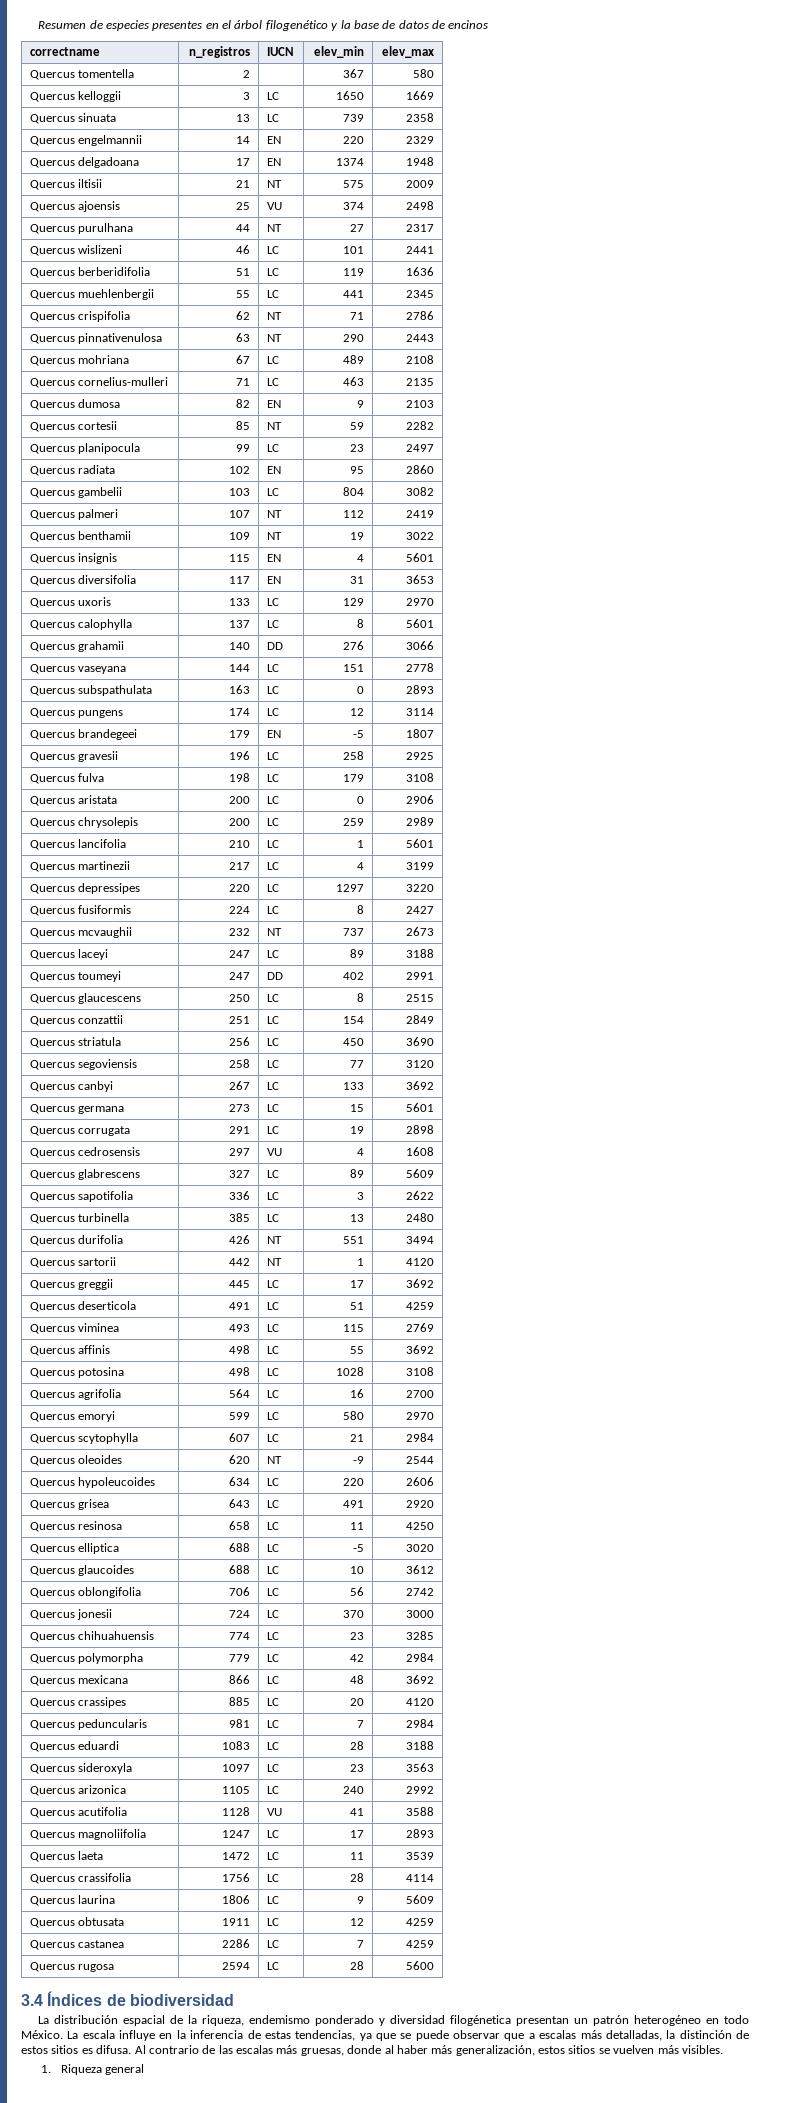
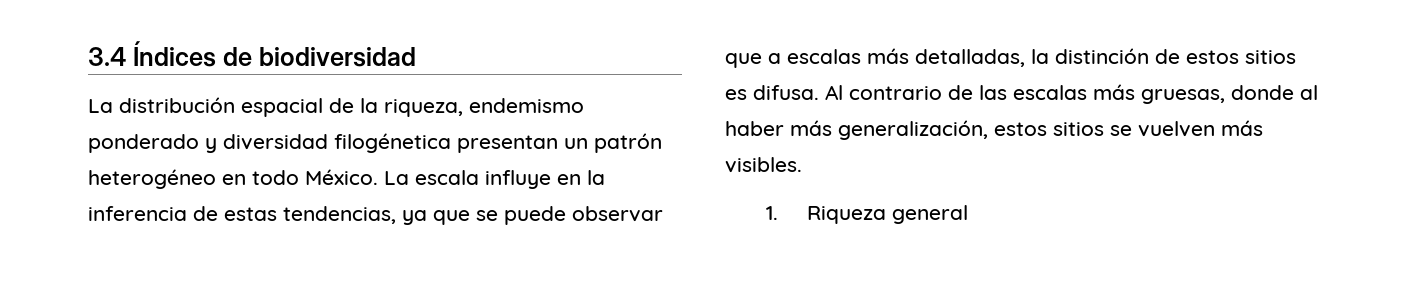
[38,20,489,31] [29,47,100,56] [189,46,251,58] [266,47,294,56] [314,46,365,58] [382,46,435,58] [29,69,135,80] [243,70,251,78] [343,69,365,78] [413,69,435,78] [29,91,122,102] [243,92,251,100] [266,92,279,100] [336,91,365,100] [406,91,435,100] [29,113,117,124] [236,114,251,122] [266,114,279,122] [343,114,365,122] [406,113,435,122] [29,135,143,146] [236,136,251,144] [266,136,281,144] [343,136,365,144] [406,136,435,144] [29,157,140,168] [236,158,251,166] [266,158,281,166] [336,158,365,166] [406,157,435,166] [29,179,103,190] [236,180,251,188] [266,180,282,188] [343,180,365,188] [406,180,435,188] [29,201,121,212] [236,202,251,210] [266,202,282,210] [343,202,365,210] [406,201,435,210] [29,223,134,234] [236,224,251,232] [266,224,282,232] [350,224,365,232] [406,224,435,232] [29,245,123,256] [236,245,251,254] [266,246,279,254] [343,246,365,254] [406,246,435,254] [29,267,151,278] [236,268,251,276] [266,268,279,276] [343,268,365,276] [406,267,435,276] [29,289,155,300] [236,290,251,298] [266,290,279,298] [343,290,365,298] [406,290,435,298] [29,311,131,322] [236,311,251,320] [266,312,282,320] [350,312,365,320] [406,311,435,320] [29,333,163,344] [236,333,251,342] [266,334,282,342] [343,334,365,342] [406,334,435,342] [29,355,130,366] [236,355,251,364] [266,356,279,364] [343,355,365,364] [406,355,435,364] [29,377,169,388] [236,378,251,386] [266,378,279,386] [343,377,365,386] [406,378,435,386] [29,399,121,410] [236,399,251,408] [266,400,281,408] [357,400,365,408] [406,400,435,408] [29,421,118,432] [236,421,251,430] [266,422,282,430] [350,422,365,430] [406,421,435,430] [29,443,141,454] [236,444,251,452] [266,444,279,452] [350,444,365,452] [406,444,435,452] [29,465,116,476] [229,466,251,474] [266,466,281,474] [350,466,365,474] [406,465,435,474] [29,487,123,498] [229,488,251,496] [266,488,279,496] [343,487,365,496] [406,487,435,496] [29,509,119,520] [229,510,251,518] [266,510,282,518] [343,510,365,518] [406,510,435,518] [29,531,132,542] [229,532,251,540] [266,532,282,540] [350,532,365,540] [406,532,435,540] [29,553,118,564] [229,554,251,562] [266,554,281,562] [357,554,365,562] [406,553,435,562] [29,575,137,586] [229,576,251,584] [266,576,281,584] [350,576,365,584] [406,575,435,584] [29,597,112,608] [229,598,251,606] [266,598,279,606] [343,598,365,606] [406,598,435,606] [29,619,133,630] [229,620,251,628] [266,620,279,628] [357,619,365,628] [406,619,435,628] [29,641,125,652] [229,642,251,650] [266,642,283,650] [343,641,365,650] [406,641,435,650] [29,664,127,674] [229,664,251,672] [266,664,279,672] [343,664,365,672] [406,663,435,672] [29,685,153,696] [229,685,251,694] [266,686,279,694] [357,686,365,694] [406,685,435,694] [29,708,124,718] [229,708,251,716] [266,708,279,716] [350,708,365,716] [406,708,435,716] [29,729,138,740] [229,730,251,738] [266,730,281,738] [353,730,365,738] [406,729,435,738] [29,751,119,762] [229,751,251,760] [266,752,279,760] [343,751,365,760] [406,752,435,760] [29,773,105,784] [229,773,251,782] [266,774,279,782] [343,774,365,782] [406,773,435,782] [29,795,118,806] [229,796,251,804] [266,796,279,804] [357,796,365,804] [406,795,435,804] [29,817,139,828] [229,818,251,826] [266,818,279,826] [343,818,365,826] [406,817,435,826] [29,839,127,850] [229,840,251,848] [266,840,279,848] [357,840,365,848] [406,839,435,848] [29,861,131,872] [229,862,251,870] [266,862,279,870] [357,862,365,870] [406,862,435,870] [29,883,141,894] [229,884,251,892] [266,884,279,892] [336,884,365,892] [406,884,435,892] [29,905,132,916] [229,906,251,914] [266,906,279,914] [357,905,365,914] [406,906,435,914] [29,927,133,938] [229,928,251,936] [266,928,282,936] [343,928,365,936] [406,927,435,936] [29,949,109,960] [229,950,251,958] [266,950,279,958] [350,949,365,958] [406,949,435,958] [29,971,122,982] [229,972,251,980] [266,972,283,980] [343,972,365,980] [406,972,435,980] [29,993,142,1004] [229,994,251,1002] [266,994,279,1002] [357,993,365,1002] [406,994,435,1002] [29,1015,124,1026] [229,1016,251,1024] [266,1016,279,1024] [343,1016,365,1024] [406,1015,435,1024] [29,1037,122,1048] [229,1037,251,1046] [266,1038,279,1046] [343,1038,365,1046] [406,1037,435,1046] [29,1059,138,1070] [229,1059,251,1068] [266,1060,279,1068] [350,1060,365,1068] [406,1060,435,1068] [29,1081,114,1092] [229,1081,251,1090] [266,1082,279,1090] [343,1082,365,1090] [406,1081,435,1090] [29,1104,125,1114] [229,1104,251,1112] [266,1104,279,1112] [350,1104,365,1112] [406,1103,435,1112] [29,1126,131,1136] [229,1126,251,1134] [266,1126,279,1134] [350,1126,365,1134] [406,1125,435,1134] [29,1147,141,1158] [229,1148,251,1156] [266,1148,282,1156] [357,1148,365,1156] [406,1147,435,1156] [29,1169,141,1180] [229,1170,251,1178] [266,1170,279,1178] [350,1169,365,1178] [406,1169,435,1178] [29,1191,134,1202] [229,1191,251,1200] [266,1192,279,1200] [357,1192,365,1200] [406,1191,435,1200] [29,1213,130,1224] [229,1213,251,1222] [266,1214,279,1222] [350,1214,365,1222] [406,1213,435,1222] [29,1235,124,1246] [229,1235,251,1244] [266,1236,282,1244] [343,1236,365,1244] [406,1236,435,1244] [29,1257,117,1268] [229,1258,251,1266] [266,1258,282,1266] [357,1258,365,1266] [406,1258,435,1266] [29,1279,114,1290] [229,1280,251,1288] [266,1280,279,1288] [350,1280,365,1288] [406,1279,435,1288] [29,1301,137,1312] [229,1302,251,1310] [266,1302,279,1310] [350,1302,365,1310] [406,1302,435,1310] [29,1323,120,1334] [229,1324,251,1332] [266,1324,279,1332] [343,1324,365,1332] [406,1323,435,1332] [29,1345,111,1356] [229,1345,251,1354] [266,1346,279,1354] [350,1346,365,1354] [406,1345,435,1354] [29,1367,125,1378] [229,1367,251,1376] [266,1368,279,1376] [336,1367,365,1376] [406,1367,435,1376] [29,1389,122,1400] [229,1389,251,1398] [266,1390,279,1398] [350,1389,365,1398] [406,1390,435,1398] [29,1411,116,1422] [229,1412,251,1420] [266,1412,279,1420] [343,1411,365,1420] [406,1412,435,1420] [29,1433,139,1444] [229,1433,251,1442] [266,1434,279,1442] [350,1434,365,1442] [406,1433,435,1442] [29,1455,123,1466] [229,1455,251,1464] [266,1456,282,1464] [353,1456,365,1464] [406,1456,435,1464] [29,1477,156,1488] [229,1477,251,1486] [266,1478,279,1486] [343,1478,365,1486] [406,1477,435,1486] [29,1499,110,1510] [229,1499,251,1508] [266,1500,279,1508] [343,1500,365,1508] [406,1500,435,1508] [29,1521,123,1532] [229,1521,251,1530] [266,1522,279,1530] [350,1522,365,1530] [406,1522,435,1530] [29,1543,120,1554] [229,1543,251,1552] [266,1544,279,1552] [353,1544,365,1552] [406,1544,435,1552] [29,1565,135,1576] [229,1565,251,1574] [266,1566,279,1574] [350,1566,365,1574] [406,1565,435,1574] [29,1587,142,1598] [229,1587,251,1596] [266,1588,279,1596] [350,1587,365,1596] [406,1588,435,1596] [29,1609,113,1620] [229,1610,251,1618] [266,1610,279,1618] [343,1610,365,1618] [406,1610,435,1618] [29,1631,155,1642] [229,1632,251,1640] [266,1632,279,1640] [350,1632,365,1640] [406,1631,435,1640] [29,1653,144,1664] [229,1654,251,1662] [266,1654,279,1662] [350,1654,365,1662] [406,1653,435,1662] [29,1675,129,1686] [229,1675,251,1684] [266,1676,279,1684] [350,1675,365,1684] [406,1675,435,1684] [29,1697,127,1708] [229,1697,251,1706] [266,1698,279,1706] [350,1698,365,1706] [406,1698,435,1706] [29,1719,148,1730] [229,1719,251,1728] [266,1720,279,1728] [357,1720,365,1728] [406,1719,435,1728] [29,1741,120,1752] [222,1741,251,1750] [266,1742,279,1750] [350,1741,365,1750] [406,1741,435,1750] [29,1763,133,1774] [222,1764,251,1772] [266,1764,279,1772] [350,1764,365,1772] [406,1763,435,1772] [29,1785,127,1796] [222,1786,251,1794] [266,1786,279,1794] [343,1786,365,1794] [406,1786,435,1794] [29,1807,128,1818] [222,1807,251,1816] [266,1808,282,1816] [350,1808,365,1816] [406,1807,435,1816] [29,1829,147,1840] [222,1830,251,1838] [266,1830,279,1838] [350,1830,365,1838] [406,1829,435,1838] [29,1851,104,1862] [222,1852,251,1860] [266,1852,279,1860] [350,1852,365,1860] [406,1852,435,1860] [29,1873,132,1884] [222,1873,251,1882] [266,1874,279,1882] [350,1873,365,1882] [406,1874,435,1882] [29,1895,116,1906] [222,1895,251,1904] [266,1896,279,1904] [357,1896,365,1904] [406,1895,435,1904] [29,1917,125,1928] [222,1918,251,1926] [266,1918,279,1926] [350,1918,365,1926] [406,1918,435,1926] [29,1940,125,1950] [222,1939,251,1948] [266,1940,279,1948] [357,1940,365,1948] [406,1940,435,1948] [29,1962,115,1972] [222,1962,251,1970] [266,1962,279,1970] [350,1961,365,1970] [406,1961,435,1970] Resumen de especies presentes en el árbol filogenético y la base de datos de encinos // correctname | n_registros | IUCN | elev_min | elev_max // Quercus tomentella | 2 | | 367 | 580 // Quercus kelloggii | 3 | LC | 1650 | 1669 // Quercus sinuata | 13 | LC | 739 | 2358 // Quercus engelmannii | 14 | EN | 220 | 2329 // Quercus delgadoana | 17 | EN | 1374 | 1948 // Quercus iltisii | 21 | NT | 575 | 2009 // Quercus ajoensis | 25 | VU | 374 | 2498 // Quercus purulhana | 44 | NT | 27 | 2317 // Quercus wislizeni | 46 | LC | 101 | 2441 // Quercus berberidifolia | 51 | LC | 119 | 1636 // Quercus muehlenbergii | 55 | LC | 441 | 2345 // Quercus crispifolia | 62 | NT | 71 | 2786 // Quercus pinnativenulosa | 63 | NT | 290 | 2443 // Quercus mohriana | 67 | LC | 489 | 2108 // Quercus cornelius-mulleri | 71 | LC | 463 | 2135 // Quercus dumosa | 82 | EN | 9 | 2103 // Quercus cortesii | 85 | NT | 59 | 2282 // Quercus planipocula | 99 | LC | 23 | 2497 // Quercus radiata | 102 | EN | 95 | 2860 // Quercus gambelii | 103 | LC | 804 | 3082 // Quercus palmeri | 107 | NT | 112 | 2419 // Quercus benthamii | 109 | NT | 19 | 3022 // Quercus insignis | 115 | EN | 4 | 5601 // Quercus diversifolia | 117 | EN | 31 | 3653 // Quercus uxoris | 133 | LC | 129 | 2970 // Quercus calophylla | 137 | LC | 8 | 5601 // Quercus grahamii | 140 | DD | 276 | 3066 // Quercus vaseyana | 144 | LC | 151 | 2778 // Quercus subspathulata | 163 | LC | 0 | 2893 // Quercus pungens | 174 | LC | 12 | 3114 // Quercus brandegeei | 179 | EN | -5 | 1807 // Quercus gravesii | 196 | LC | 258 | 2925 // Quercus fulva | 198 | LC | 179 | 3108 // Quercus aristata | 200 | LC | 0 | 2906 // Quercus chrysolepis | 200 | LC | 259 | 2989 // Quercus lancifolia | 210 | LC | 1 | 5601 // Quercus martinezii | 217 | LC | 4 | 3199 // Quercus depressipes | 220 | LC | 1297 | 3220 // Quercus fusiformis | 224 | LC | 8 | 2427 // Quercus mcvaughii | 232 | NT | 737 | 2673 // Quercus laceyi | 247 | LC | 89 | 3188 // Quercus toumeyi | 247 | DD | 402 | 2991 // Quercus glaucescens | 250 | LC | 8 | 2515 // Quercus conzattii | 251 | LC | 154 | 2849 // Quercus striatula | 256 | LC | 450 | 3690 // Quercus segoviensis | 258 | LC | 77 | 3120 // Quercus canbyi | 267 | LC | 133 | 3692 // Quercus germana | 273 | LC | 15 | 5601 // Quercus corrugata | 291 | LC | 19 | 2898 // Quercus cedrosensis | 297 | VU | 4 | 1608 // Quercus glabrescens | 327 | LC | 89 | 5609 // Quercus sapotifolia | 336 | LC | 3 | 2622 // Quercus turbinella | 385 | LC | 13 | 2480 // Quercus durifolia | 426 | NT | 551 | 3494 // Quercus sartorii | 442 | NT | 1 | 4120 // Quercus greggii | 445 | LC | 17 | 3692 // Quercus deserticola | 491 | LC | 51 | 4259 // Quercus viminea | 493 | LC | 115 | 2769 // Quercus affinis | 498 | LC | 55 | 3692 // Quercus potosina | 498 | LC | 1028 | 3108 // Quercus agrifolia | 564 | LC | 16 | 2700 // Quercus emoryi | 599 | LC | 580 | 2970 // Quercus scytophylla | 607 | LC | 21 | 2984 // Quercus oleoides | 620 | NT | -9 | 2544 // Quercus hypoleucoides | 634 | LC | 220 | 2606 // Quercus grisea | 643 | LC | 491 | 2920 // Quercus resinosa | 658 | LC | 11 | 4250 // Quercus elliptica | 688 | LC | -5 | 3020 // Quercus glaucoides | 688 | LC | 10 | 3612 // Quercus oblongifolia | 706 | LC | 56 | 2742 // Quercus jonesii | 724 | LC | 370 | 3000 // Quercus chihuahuensis | 774 | LC | 23 | 3285 // Quercus polymorpha | 779 | LC | 42 | 2984 // Quercus mexicana | 866 | LC | 48 | 3692 // Quercus crassipes | 885 | LC | 20 | 4120 // Quercus peduncularis | 981 | LC | 7 | 2984 // Quercus eduardi | 1083 | LC | 28 | 3188 // Quercus sideroxyla | 1097 | LC | 23 | 3563 // Quercus arizonica | 1105 | LC | 240 | 2992 // Quercus acutifolia | 1128 | VU | 41 | 3588 // Quercus magnoliifolia | 1247 | LC | 17 | 2893 // Quercus laeta | 1472 | LC | 11 | 3539 // Quercus crassifolia | 1756 | LC | 28 | 4114 // Quercus laurina | 1806 | LC | 9 | 5609 // Quercus obtusata | 1911 | LC | 12 | 4259 // Quercus castanea | 2286 | LC | 7 | 4259 // Quercus rugosa | 2594 | LC | 28 | 5600 // -> (88, 56) none

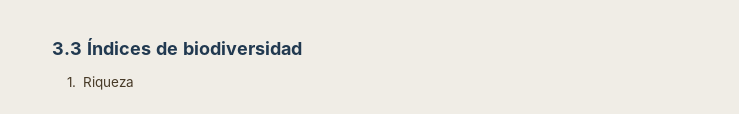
[88,47,126,66] 3.4 -> [52,42,82,55] 3.3
[88,97,584,117] [88,133,662,153] [88,169,605,189] [88,206,663,225] [725,48,1296,68] [725,84,1318,104] [725,120,1263,140] [725,157,802,173] // La distribución espacial de la riqueza, endemismo ponderado y diversidad filogénetica presentan un patrón heterogéneo en todo México. La escala influye en la inferencia de estas tendencias, ya que se puede observar que a escalas más detalladas, la distinción de estos sitios es difusa. Al contrario de las escalas más gruesas, donde al haber más generalización, estos sitios se vuelven más visibles. -> (302, 48) none
[892,205,969,224] general -> (135, 83) none

